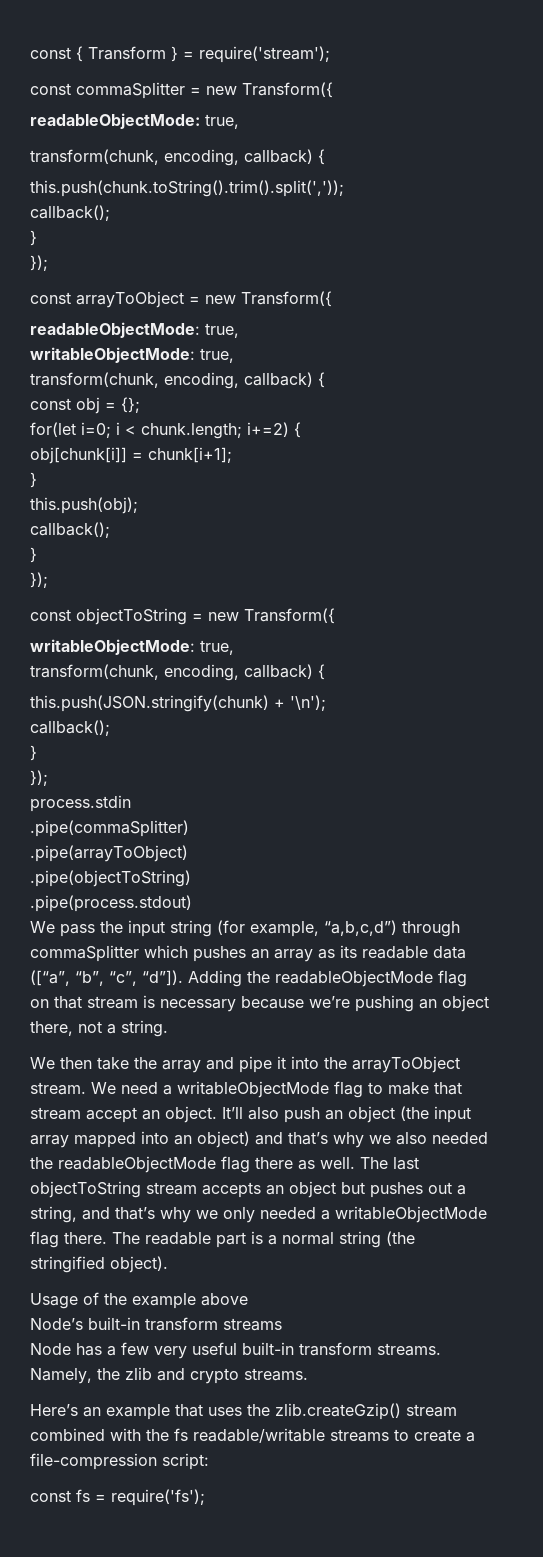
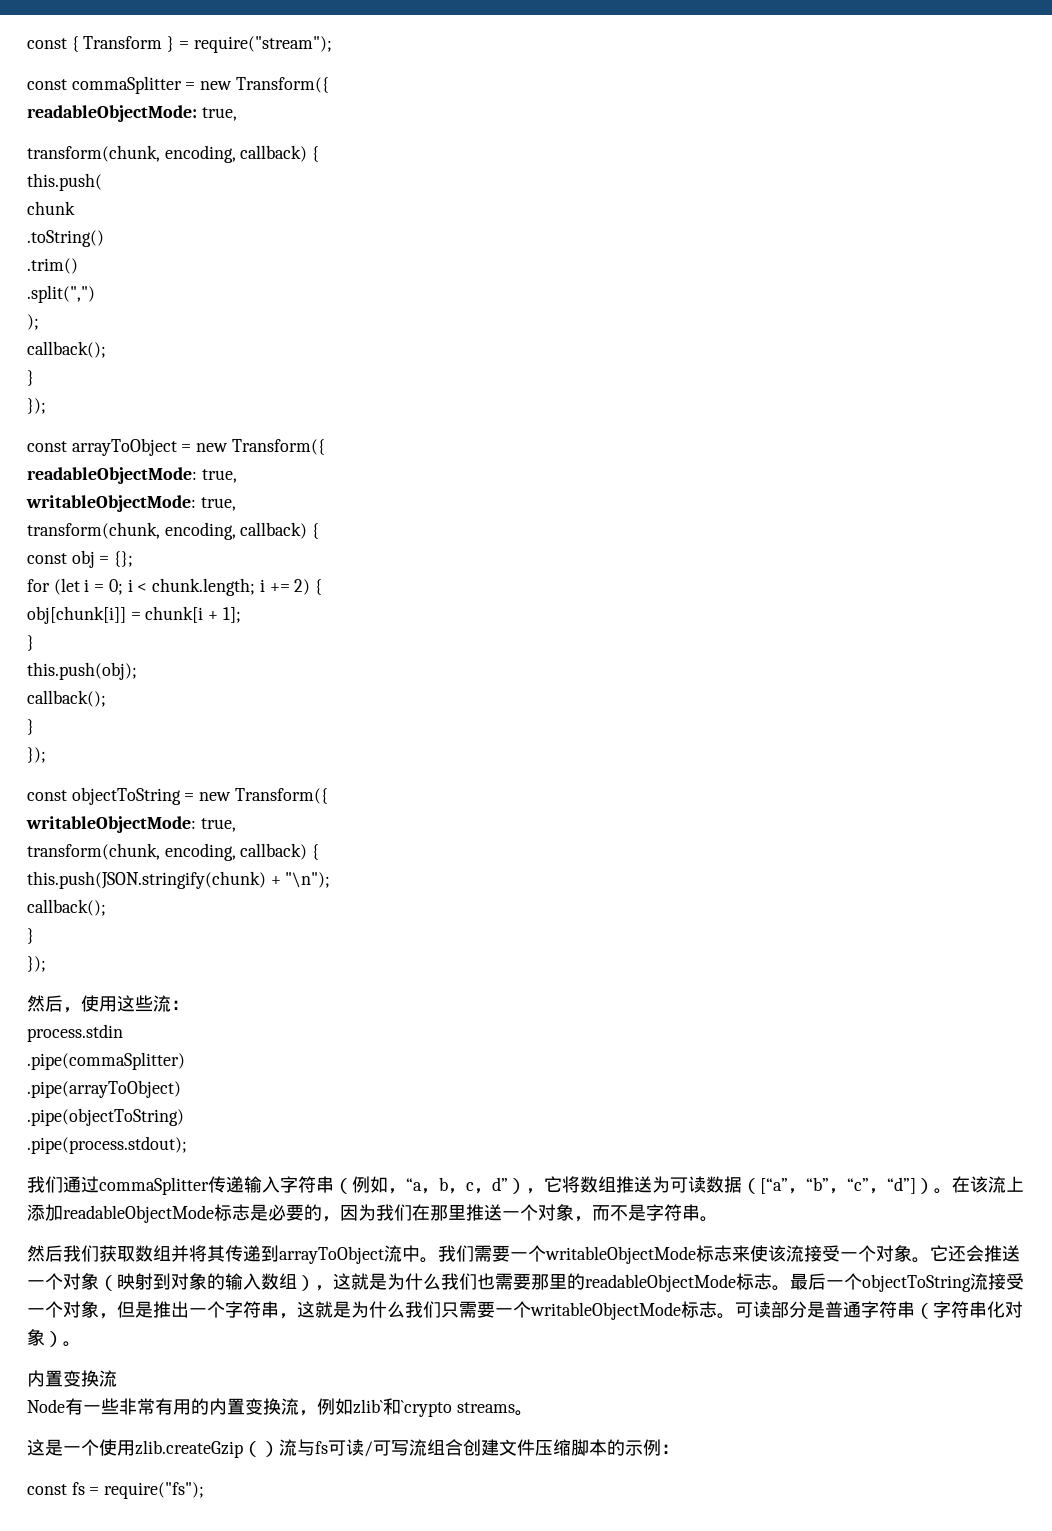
[199,46,330,63] require('stream'); -> [193,36,332,53] require("stream");
[30,180,344,197] this.push(chunk.toString().trim().split(',')); -> [27,173,102,191] [27,201,75,215] [27,230,104,247] [27,258,78,274] [27,285,95,303] [27,314,39,330] this.push( // chunk // .toString() // .trim() // .split(",") // );
[30,422,289,439] for(let i=0; i < chunk.length; i+=2) -> [27,578,311,596] for (let i = 0; i < chunk.length; i += 2)
[148,447,232,463] chunk[i+1]; -> [145,606,241,623] chunk[i + 1];
[290,695,326,711] [30,720,110,736] [30,745,37,761] [30,770,48,786] '\n'); // callback(); // } // }); -> [285,872,331,888] [27,899,106,916] [27,928,34,944] [27,956,46,972] [27,995,189,1013] "\n"); // callback(); // } // }); // 然后，使用这些流：
[30,895,192,912] [30,920,460,937] [30,945,466,962] [30,970,467,987] [30,995,489,1012] [30,1020,168,1037] [30,1056,460,1073] [30,1081,462,1098] [30,1106,471,1123] [30,1131,488,1148] [30,1156,419,1173] [30,1181,466,1198] [30,1206,487,1223] [30,1231,415,1248] [30,1256,168,1273] [30,1292,248,1309] [30,1317,282,1331] [30,1342,441,1359] [30,1367,308,1384] [30,1403,457,1420] [30,1428,475,1443] [30,1453,209,1470] .pipe(process.stdout) // We pass the input string (for example, “a,b,c,d”) through commaSplitter which pushes an array as its readable data ([“a”, “b”, “c”, “d”]). Adding the readableObjectMode flag on that stream is necessary because we’re pushing an object there, not a string. // We then take the array and pipe it into the arrayToObject stream. We need a writableObjectMode flag to make that stream accept an object. It’ll also push an object (the input array mapped into an object) and that’s why we also needed the readableObjectMode flag there as well. The last objectToString stream accepts an object but pushes out a string, and that’s why we only needed a writableObjectMode flag there. The readable part is a normal string (the stringified object). // Usage of the example above // Node’s built-in transform streams // Node has a few very useful built-in transform streams. Namely, the zlib and crypto streams. // Here’s an example that uses the zlib.createGzip() stream combined with the fs readable/writable streams to create a file-compression script: -> [27,1136,187,1154] [27,1176,1024,1195] [27,1204,718,1223] [27,1245,1020,1264] [27,1273,1024,1292] [27,1301,1023,1320] [27,1329,81,1347] [27,1370,117,1387] [27,1398,533,1417] [27,1439,679,1458] .pipe(process.stdout); // 我们通过commaSplitter传递输入字符串（例如，“a，b，c，d”），它将数组推送为可读数据（[“a”，“b”，“c”，“d”]）。在该流上添加readableObjectMode标志是必要的，因为我们在那里推送一个对象，而不是字符串。 // 然后我们获取数组并将其传递到arrayToObject流中。我们需要一个writableObjectMode标志来使该流接受一个对象。它还会推送一个对象（映射到对象的输入数组），这就是为什么我们也需要那里的readableObjectMode标志。最后一个objectToString流接受一个对象，但是推出一个字符串，这就是为什么我们只需要一个writableObjectMode标志。可读部分是普通字符串（字符串化对象）。 // 内置变换流 // Node有一些非常有用的内置变换流，例如zlib`和`crypto streams。 // 这是一个使用zlib.createGzip（）流与fs可读/可写流组合创建文件压缩脚本的示例：
[111,1489,205,1506] require('fs'); -> [104,1482,205,1499] require("fs");

